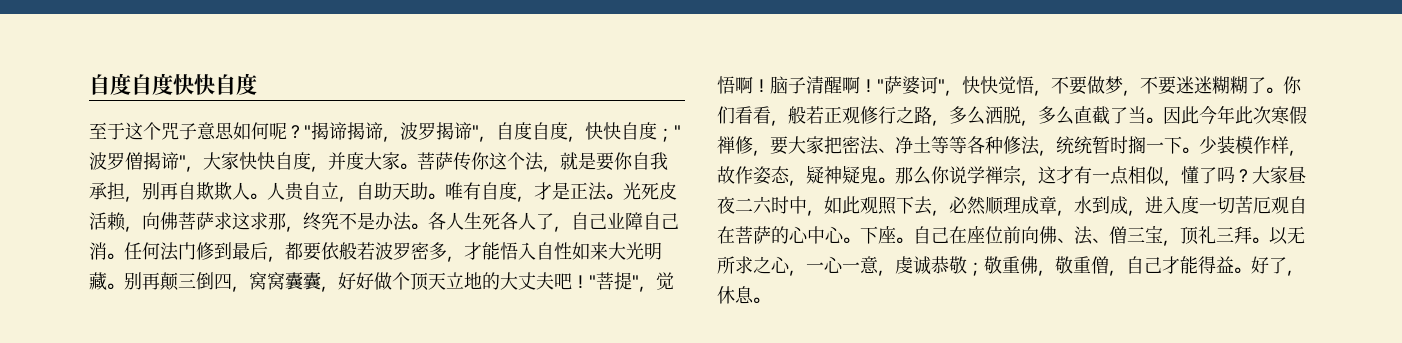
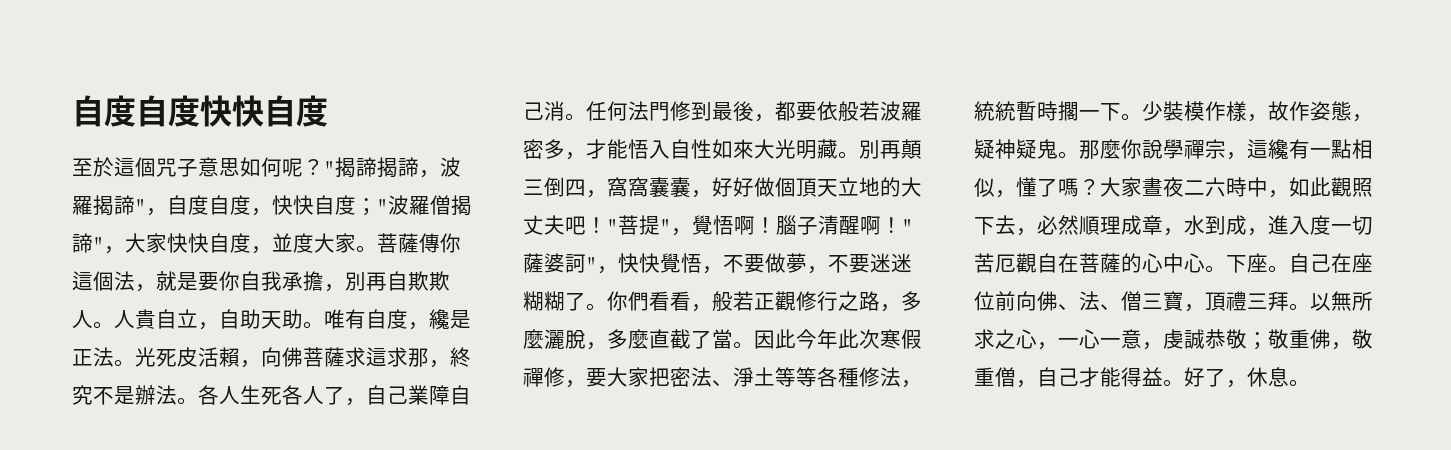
[107,122,161,140] 于这个 -> [93,157,156,177] 於這個
[329,122,472,142] 谛揭谛，波罗揭谛 -> [356,157,461,178] [72,195,135,216] 諦揭諦，波羅揭諦
[107,152,179,170] 罗僧揭谛 -> [409,195,472,216] [72,233,93,253] 羅僧揭諦
[328,152,346,170] 并 -> [272,233,293,252] 並
[435,152,525,171] 萨传你这个 -> [398,233,461,253] [72,271,114,291] 薩傳你這個
[107,182,160,202] 担，别 -> [303,271,366,292] 擔，別
[285,182,304,201] 贵 -> [135,309,156,329] 貴
[534,182,552,200] 才 -> [429,309,450,330] 纔
[107,212,126,231] 赖 -> [219,347,240,367] 賴
[196,212,394,232] 萨求这求那，终究不是办 -> [324,347,471,368] [72,385,156,405] 薩求這求那，終究不是辦
[607,212,625,229] 业 -> [408,385,429,405] 業
[178,242,268,260] 门修到最后 -> [649,101,754,121] 門修到最後
[393,242,411,260] 罗 -> [901,102,922,121] 羅
[590,242,608,260] 来 -> [733,139,754,159] 來
[124,272,179,291] 别再颠 -> [859,139,922,159] 別再顛
[249,272,285,290] 窝窝 -> [607,177,649,197] 窩窩
[392,272,429,291] 个顶 -> [775,177,817,197] 個頂
[656,272,674,290] [717,76,788,94] 觉悟啊！脑 -> [692,215,797,235] 覺悟啊！腦
[884,76,938,95] 萨婆诃 -> [523,253,586,273] 薩婆訶
[998,76,1016,94] 觉 -> [660,253,681,273] 覺
[1105,76,1123,94] 梦 -> [786,253,807,273] 夢
[717,106,735,124] 们 -> [628,291,649,311] 們
[842,106,860,124] 观 -> [775,291,796,311] 觀
[967,106,1146,126] 么洒脱，多么直截了当 -> [523,329,733,350] 麼灑脫，多麼直截了當
[717,136,735,154] 禅 -> [523,368,544,387] 禪
[895,136,913,154] 净 -> [733,367,754,387] 淨
[985,136,1289,156] 种修法，统统暂时搁一下。少装模作样 -> [838,367,922,388] [974,101,1247,121] 種修法，統統暫時擱一下。少裝模作樣
[771,166,790,184] 态 -> [1331,101,1352,121] 態
[913,165,1306,186] [717,196,789,214] 么你说学禅宗，这才有一点相似，懂了吗？大家昼夜二六时 -> [1100,139,1373,160] [974,177,1247,198] 麼你說學禪宗，這纔有一點相似，懂了嗎？大家晝夜二六時
[860,196,878,214] 观 -> [1331,177,1352,197] 觀
[985,196,1004,215] 顺 -> [1079,216,1100,235] 順
[1145,196,1163,214] 进 -> [1268,215,1289,235] 進
[1271,196,1307,214] [717,226,771,244] 观自在菩萨 -> [1016,253,1121,273] 觀自在菩薩
[1145,225,1216,246] 宝，顶礼 -> [1163,291,1247,312] 寶，頂禮
[1287,226,1305,244] 无 -> [1331,291,1352,311] 無
[913,256,931,275] 诚 -> [1184,329,1205,349] 誠

